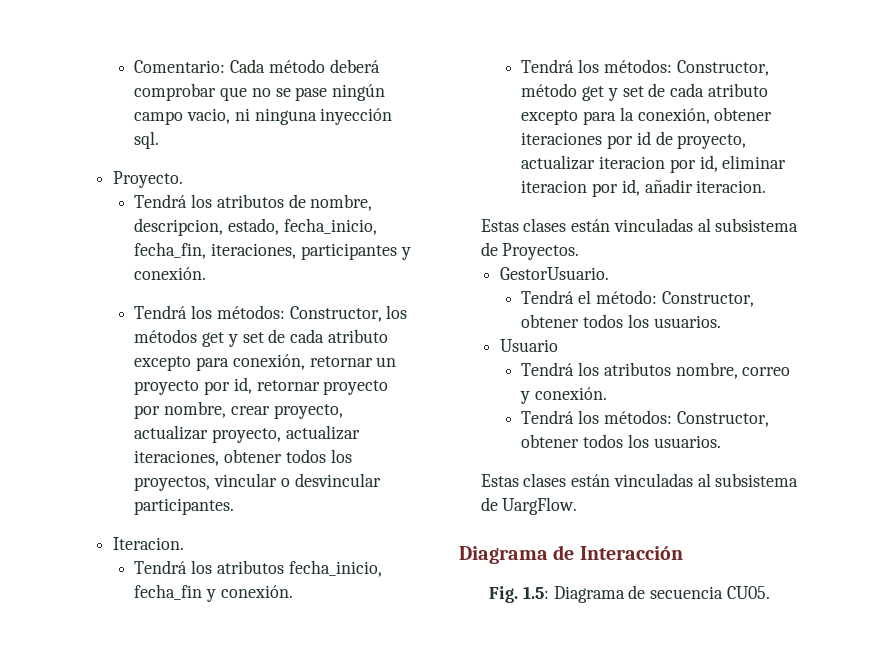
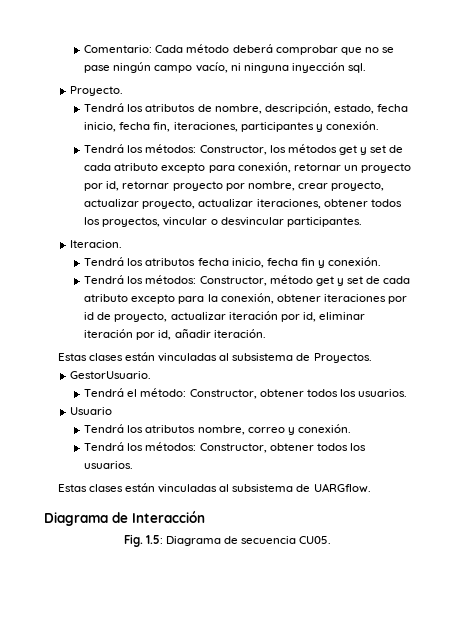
[187,108,231,124] vacio, -> [195,62,228,73] vacío,
[134,218,377,236] [134,242,207,259] descripcion, estado, fecha_inicio, fecha_fin, -> [264,103,408,114] [84,122,171,132] descripción, estado, fecha inicio, fecha fin,
[288,560,382,577] [134,584,203,600] fecha_inicio, fecha_fin -> [197,258,315,268] fecha inicio, fecha fin
[599,156,666,169] iteracion -> [228,311,278,320] iteración
[521,180,588,193] iteracion -> [84,329,134,338] iteración
[696,180,767,193] iteracion. -> [213,329,266,338] iteración.
[502,497,578,515] UargFlow. -> [313,483,371,493] UARGflow.

